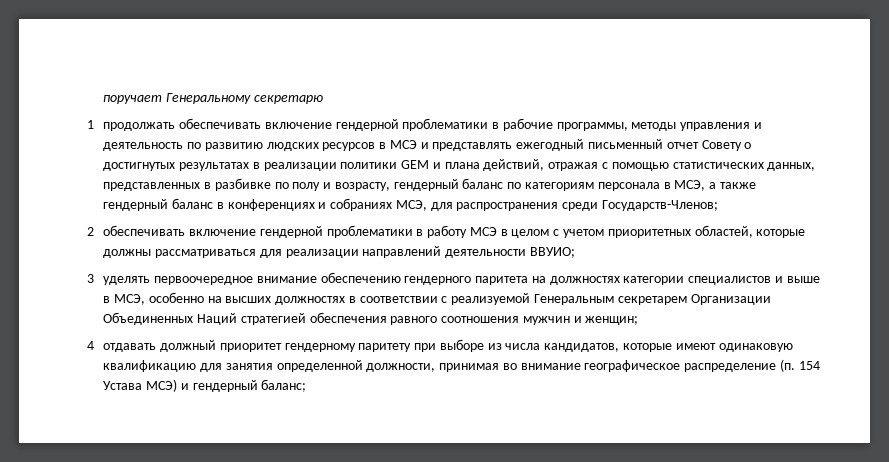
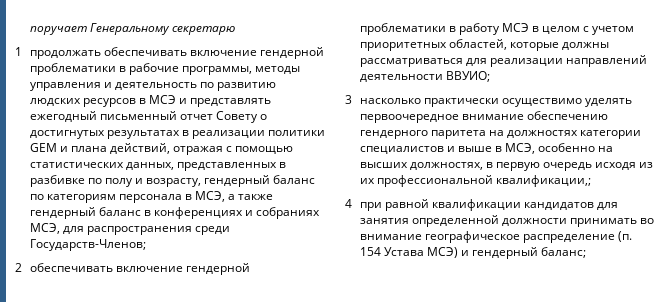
(94, 278) none -> [359,98,582,107] насколько практически осуществимо
[275,293,771,305] [103,312,639,325] [87,339,793,352] [103,360,197,372] должностях в соответствии с реализуемой Генеральным секретарем Организации Объединенных Наций стратегией обеспечения равного соотношения мужчин и женщин; // 4 отдавать должный приоритет гендерному паритету при выборе из числа кандидатов, которые имеют одинаковую квалификацию -> [409,162,654,171] [359,175,591,187] [345,199,594,211] должностях, в первую очередь исходя из их профессиональной квалификации,; // 4 при равной квалификации кандидатов
[366,363,500,372] должности, принимая -> [501,218,637,227] должности принимать

